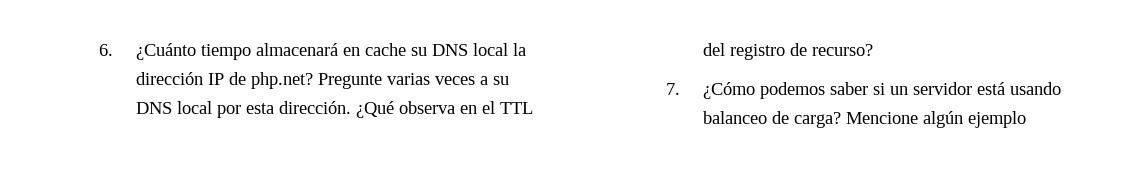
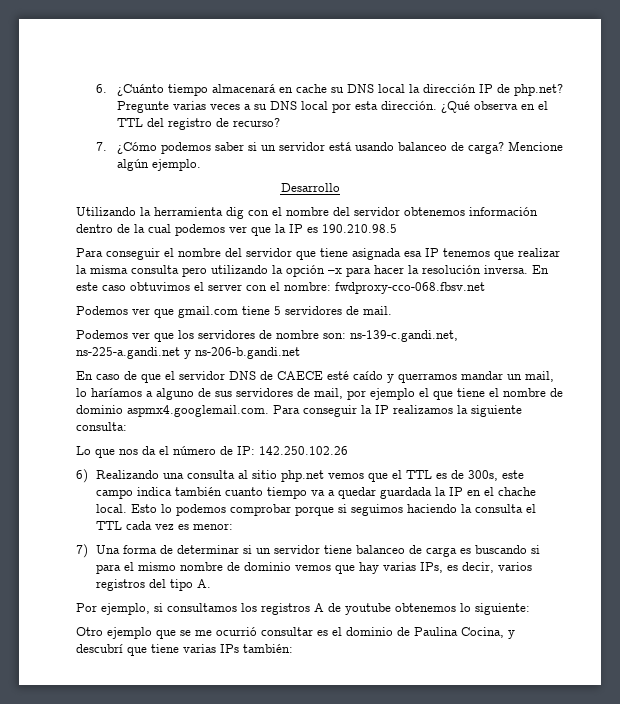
[968,111,1027,128] ejemplo -> [151,159,201,171] [280,183,340,192] [75,207,538,219] [75,224,397,236] [75,248,560,260] [75,265,549,277] [75,282,485,294] [75,306,392,318] [75,330,458,342] [75,347,300,359] [75,371,554,383] [75,388,563,400] [75,405,522,417] [75,422,127,431] [75,446,348,458] [75,469,525,483] [96,487,537,499] [96,504,537,516] [96,521,234,530] [75,544,541,558] [96,562,533,574] [96,579,212,591] [75,603,530,615] [75,627,515,639] [75,644,293,656] ejemplo. // Desarrollo // Utilizando la herramienta dig con el nombre del servidor obtenemos información dentro de la cual podemos ver que la IP es 190.210.98.5 // Para conseguir el nombre del servidor que tiene asignada esa IP tenemos que realizar la misma consulta pero utilizando la opción –x para hacer la resolución inversa. En este caso obtuvimos el server con el nombre: fwdproxy-cco-068.fbsv.net // Podemos ver que gmail.com tiene 5 servidores de mail. // Podemos ver que los servidores de nombre son: ns-139-c.gandi.net, ns-225-a.gandi.net y ns-206-b.gandi.net // En caso de que el servidor DNS de CAECE esté caído y querramos mandar un mail, lo haríamos a alguno de sus servidores de mail, por ejemplo el que tiene el nombre de dominio aspmx4.googlemail.com. Para conseguir la IP realizamos la siguiente consulta: // Lo que nos da el número de IP: 142.250.102.26 // 6) Realizando una consulta al sitio php.net vemos que el TTL es de 300s, este campo indica también cuanto tiempo va a quedar guardada la IP en el chache local. Esto lo podemos comprobar porque si seguimos haciendo la consulta el TTL cada vez es menor: // 7) Una forma de determinar si un servidor tiene balanceo de carga es buscando si para el mismo nombre de dominio vemos que hay varias IPs, es decir, varios registros del tipo A. // Por ejemplo, si consultamos los registros A de youtube obtenemos lo siguiente: // Otro ejemplo que se me ocurrió consultar es el dominio de Paulina Cocina, y descubrí que tiene varias IPs también:

